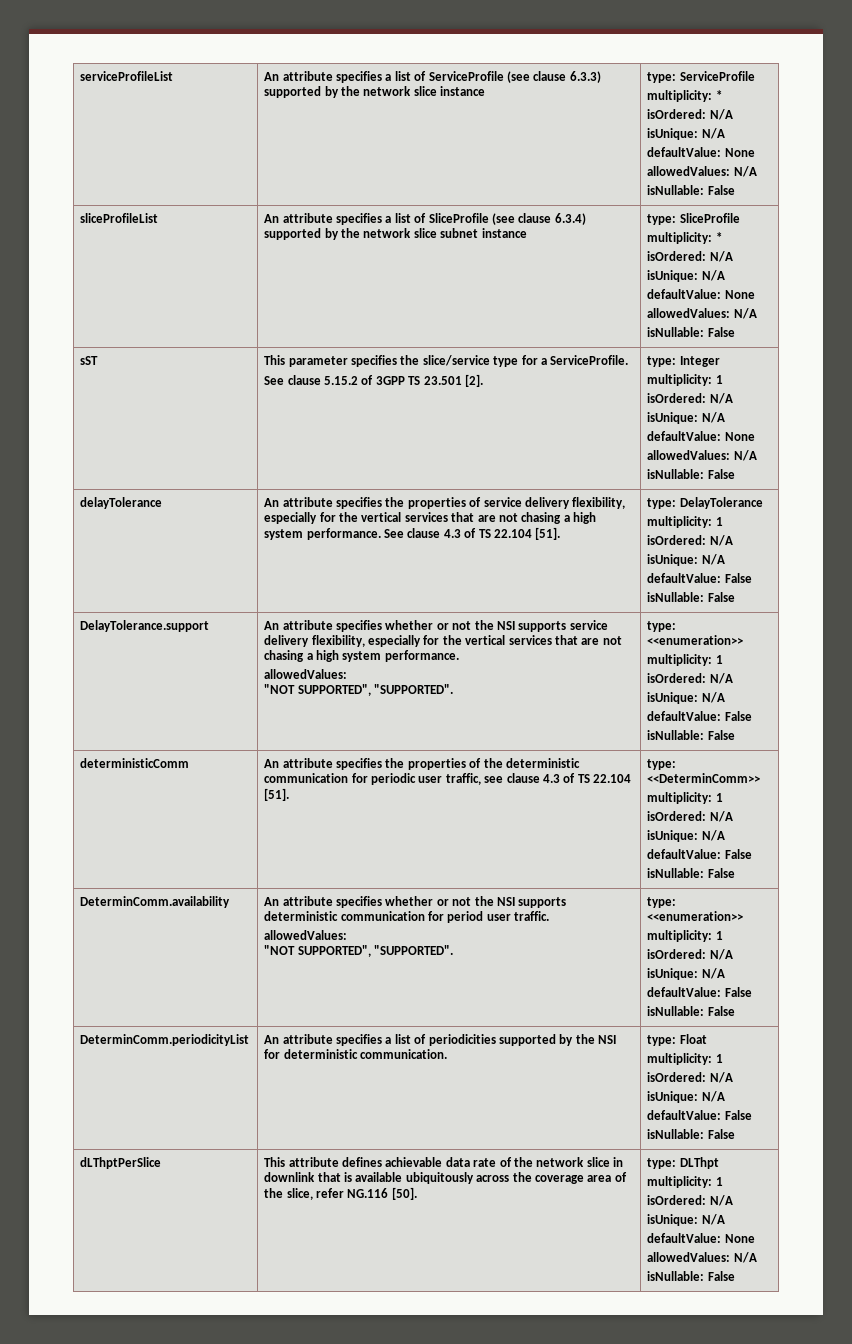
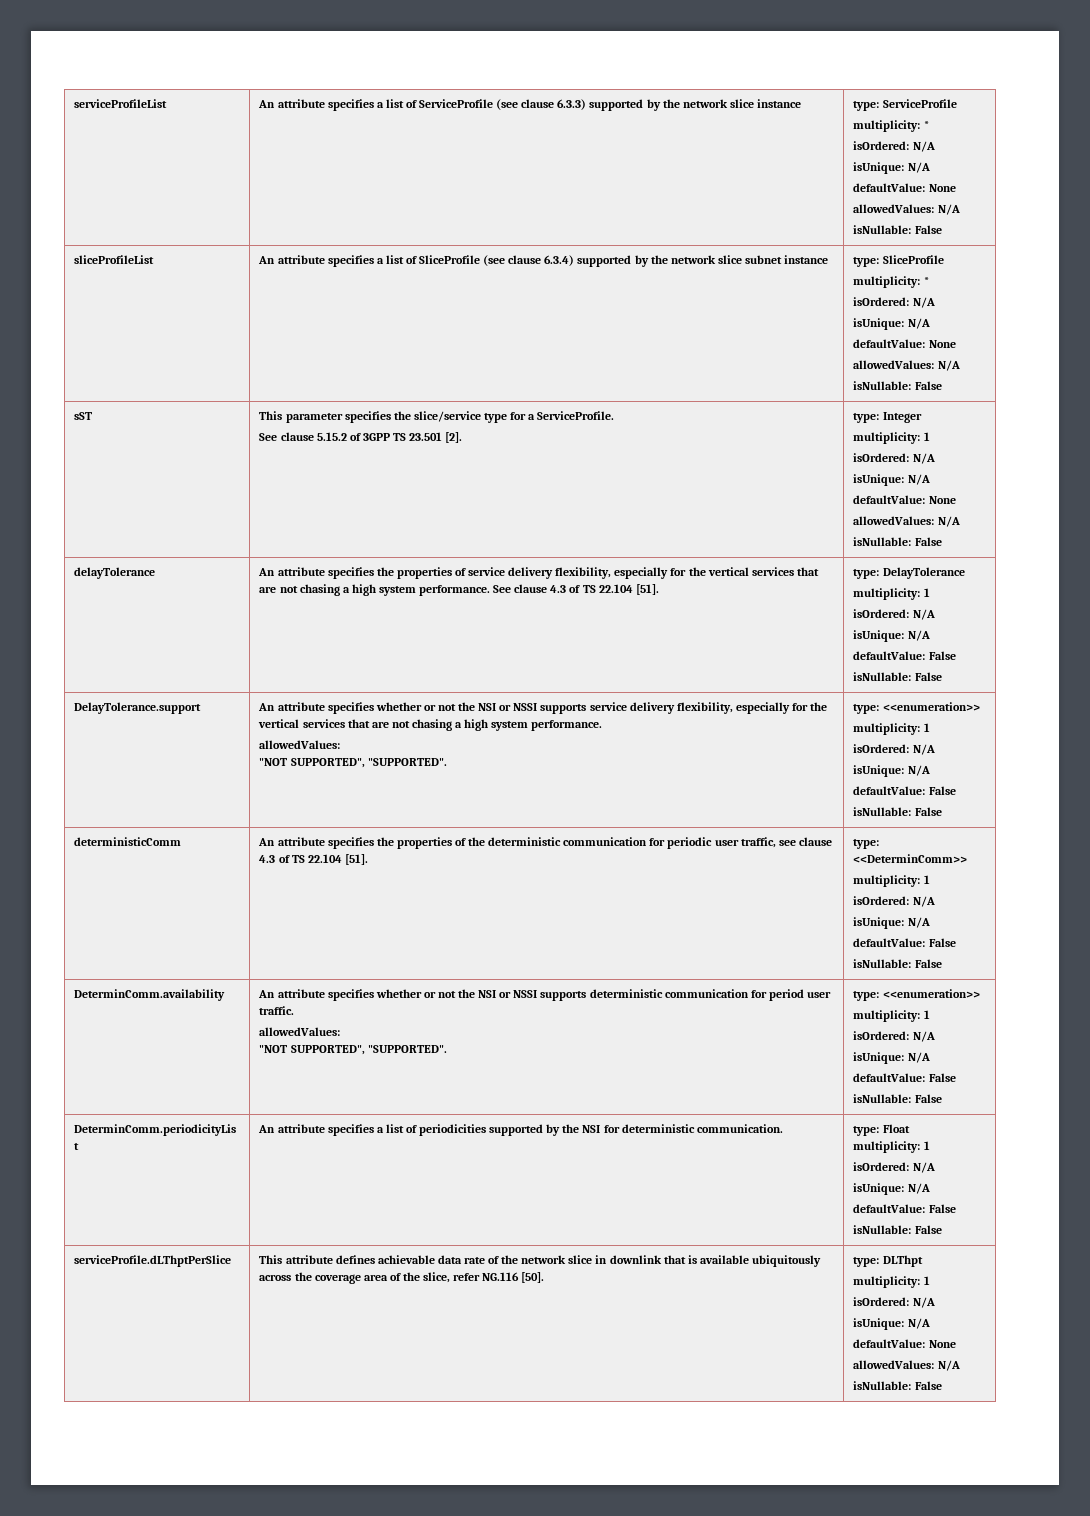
(515, 625) none -> [499,703,538,711] or NSSI
(515, 901) none -> [499,990,538,998] or NSSI
[80,1157,162,1169] dLThptPerSlice -> [74,1255,232,1267] serviceProfile.dLThptPerSlice

